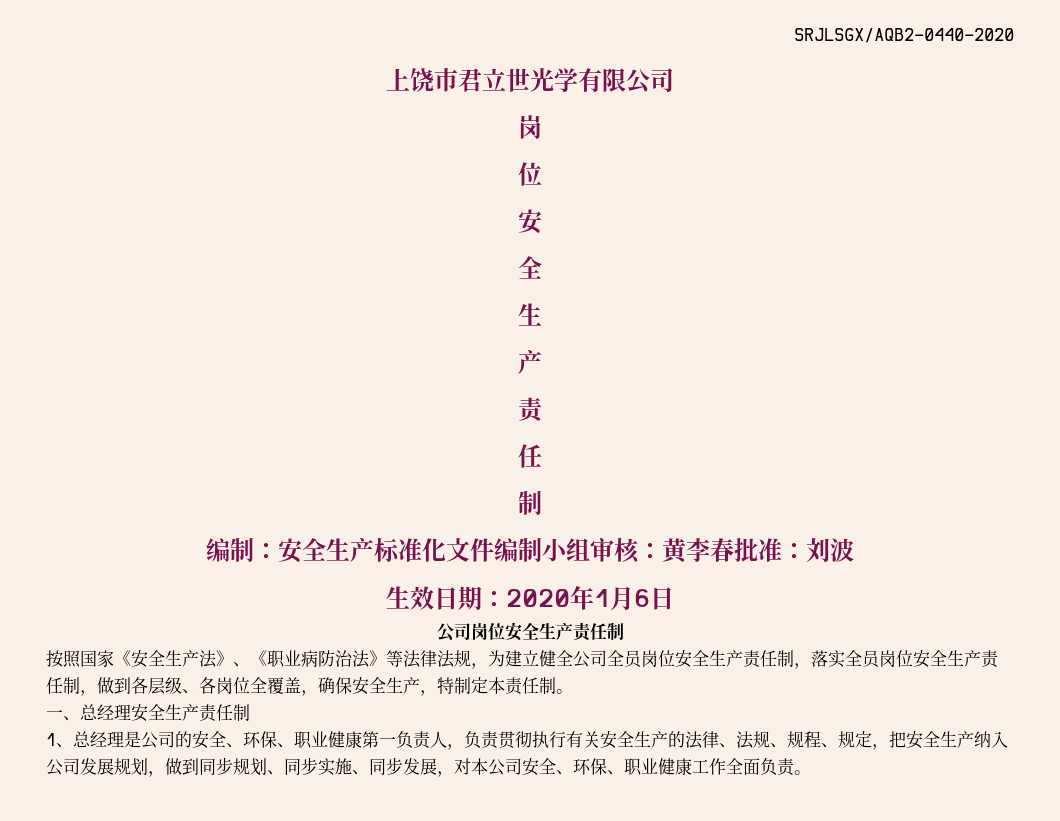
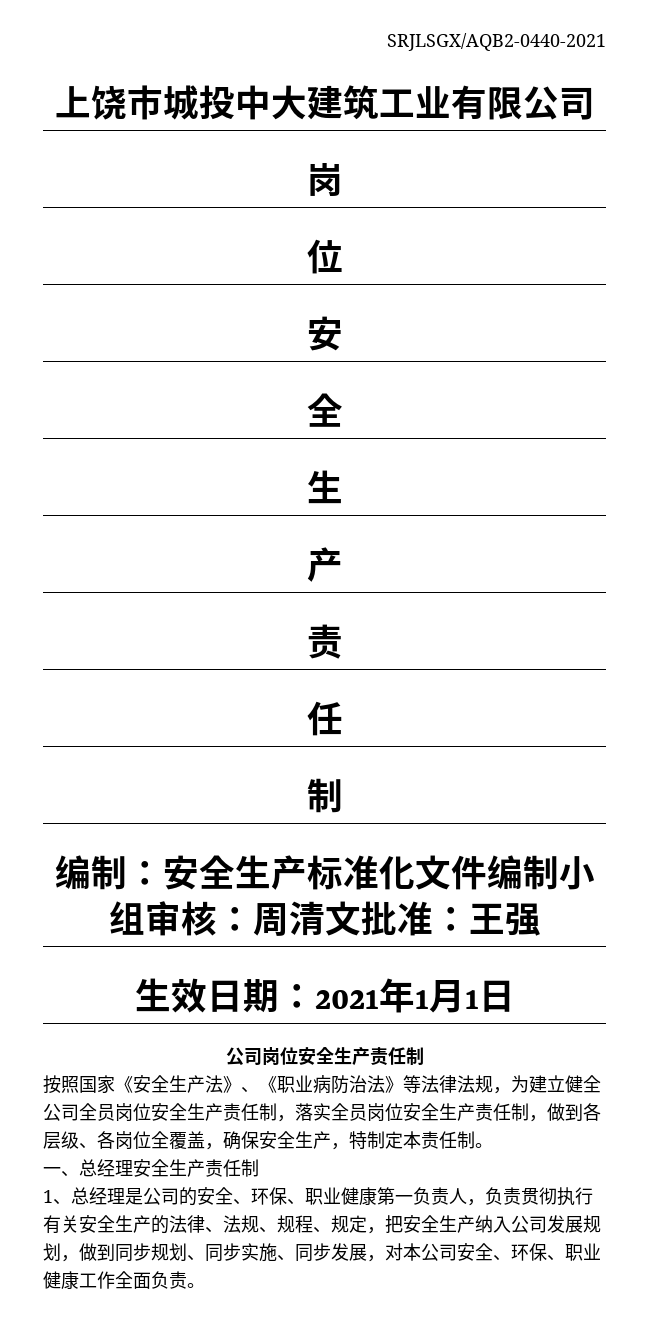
[794,28,1014,43] SRJLSGX/AQB2-0440-2020 -> [387,33,606,51] SRJLSGX/AQB2-0440-2021
[458,68,578,92] 君立世光学 -> [162,85,451,120] 城投中大建筑工业
[662,538,854,564] 黄李春批准：刘波 -> [252,901,541,936] 周清文批准：王强
[506,589,570,607] 2020 -> [314,990,379,1009] 2021
[634,589,650,607] 6 -> [464,990,479,1009] 1

